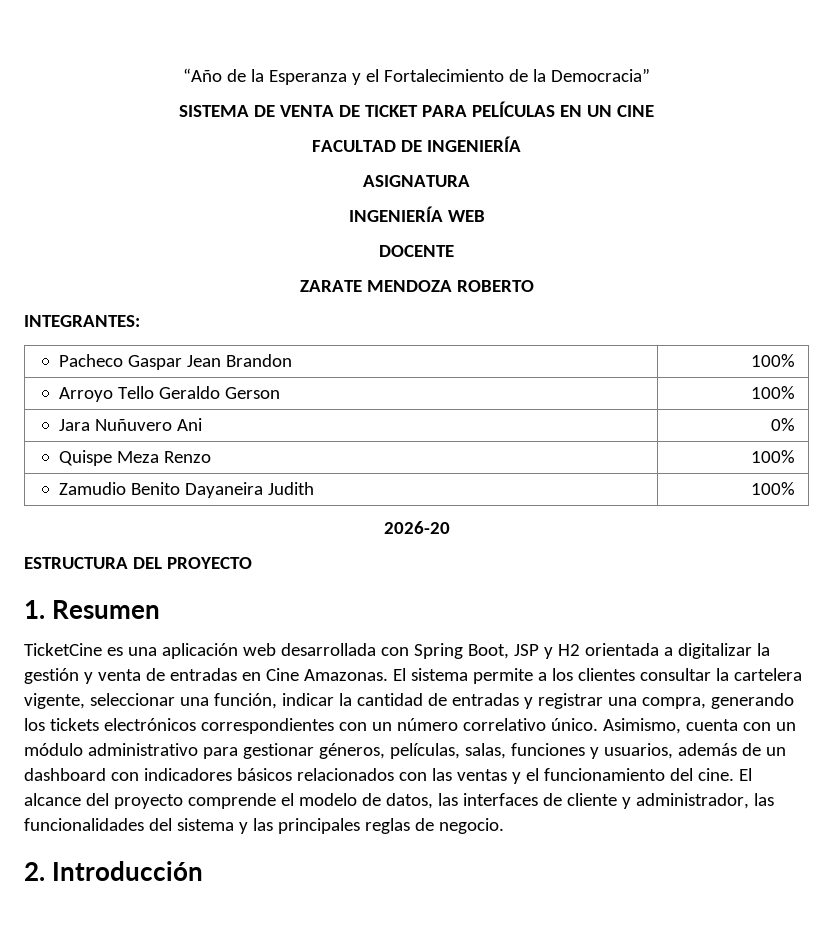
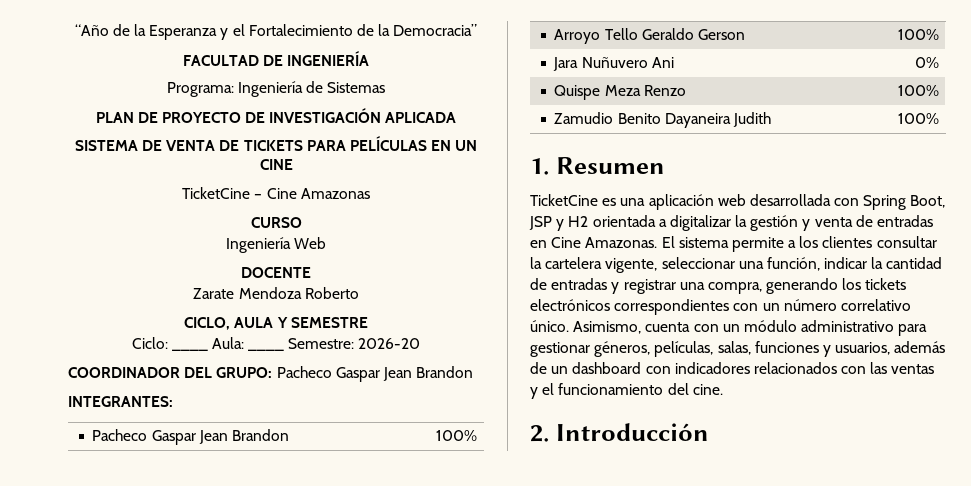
(650, 75) none -> [182,51,370,66] [166,81,386,97] [95,108,457,123] // FACULTAD DE INGENIERÍA // Programa: Ingeniería de Sistemas // PLAN DE PROYECTO DE INVESTIGACIÓN APLICADA
[365,105,419,117] TICKET -> [243,140,303,151] TICKETS
[312,136,521,152] [363,175,470,187] [348,206,485,222] [379,245,454,257] [299,280,534,292] FACULTAD DE INGENIERÍA // ASIGNATURA // INGENIERÍA WEB // DOCENTE // ZARATE MENDOZA ROBERTO -> [182,187,370,199] [250,217,302,228] [225,237,327,253] [241,267,311,278] [193,287,359,299] [184,317,368,330] [131,337,168,349] [171,349,208,351] [211,337,244,349] [248,349,285,351] [288,338,421,349] [68,366,474,382] TicketCine – Cine Amazonas // CURSO // Ingeniería Web // DOCENTE // Zarate Mendoza Roberto // CICLO, AULA Y SEMESTRE // Ciclo: ____ Aula: ____ Semestre: 2026-20 // COORDINADOR DEL GRUPO: Pacheco Gaspar Jean Brandon
[383,521,450,534] [24,557,252,569] // 2026-20 // ESTRUCTURA DEL PROYECTO -> (939, 118) none
[236,768,292,781] básicos -> (750, 368) none
[738,768,752,781] [24,793,774,809] [24,818,504,834] El alcance del proyecto comprende el modelo de datos, las interfaces de cliente y administrador, las funcionalidades del sistema y las principales reglas de negocio. -> (723, 389) none

